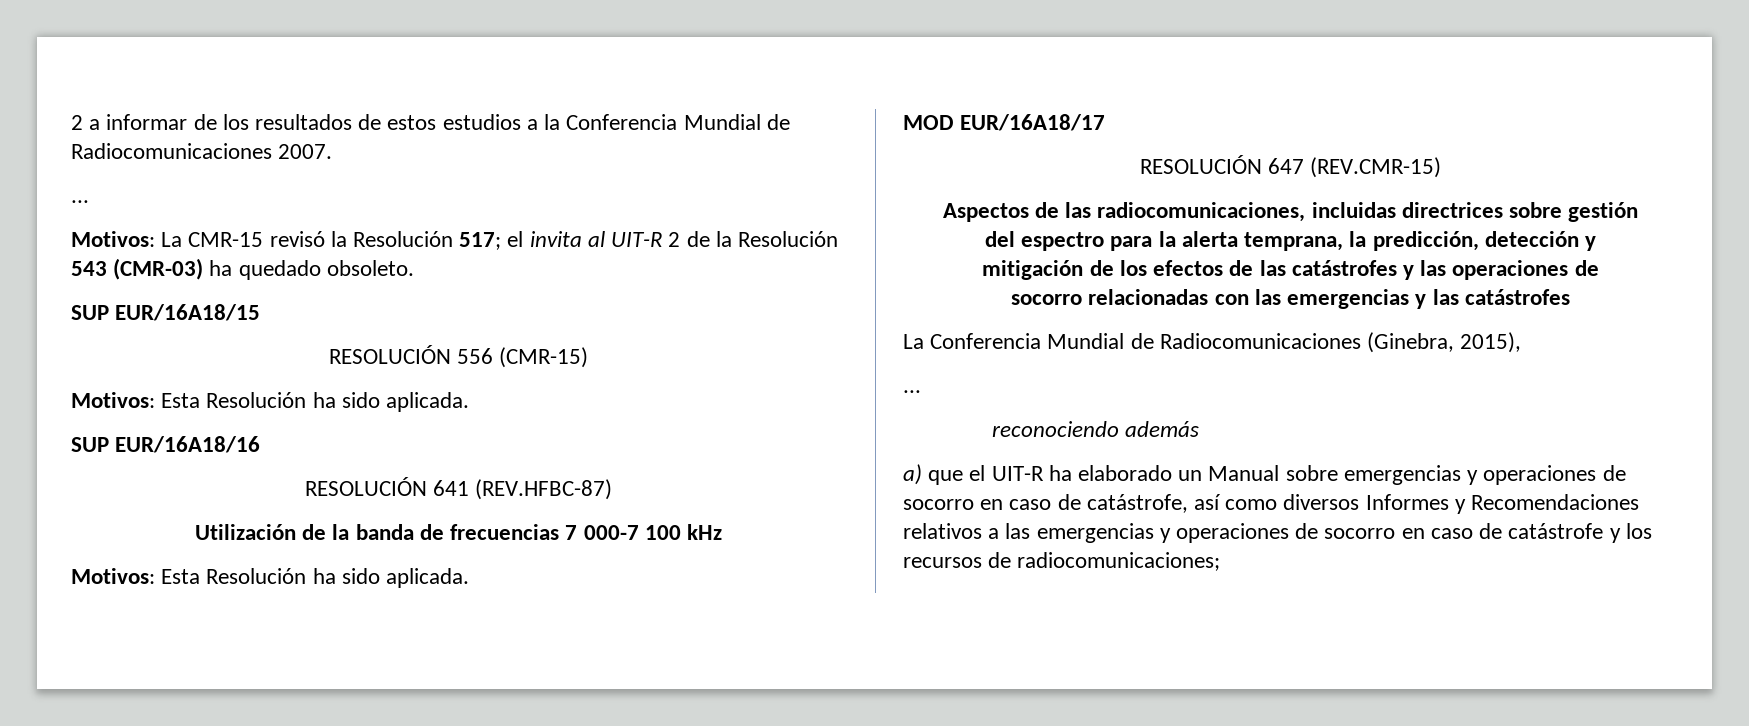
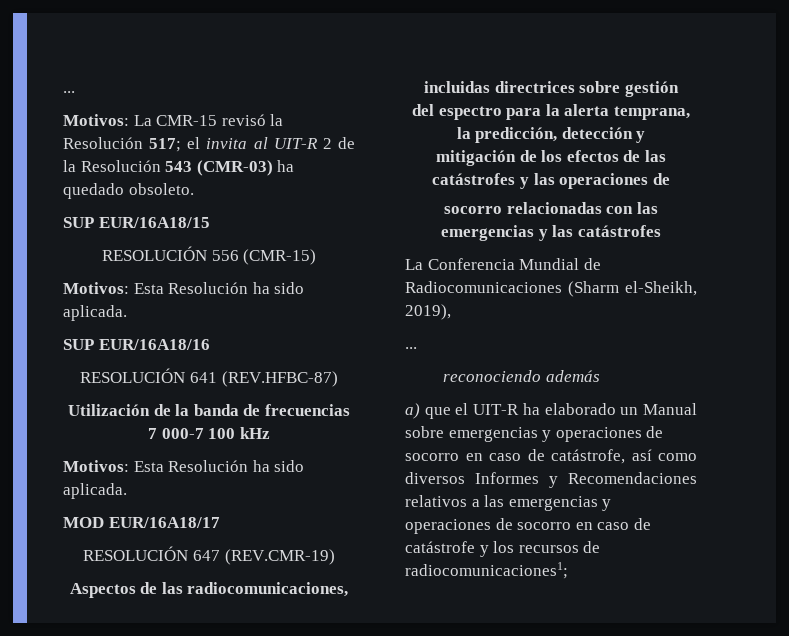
[71,114,790,130] [71,143,333,159] 2 a informar de los resultados de estos estudios a la Conferencia Mundial de Radiocomunicaciones 2007. // -> (63, 92) none
[1310,157,1442,178] (REV.CMR-15) -> [224,549,335,565] (REV.CMR-19)
[1367,332,1522,353] (Ginebra, 2015), -> [568,281,697,297] [405,304,451,320] (Sharm el-Sheikh, 2019),
[1017,552,1221,571] radiocomunicaciones; -> [405,562,568,579] radiocomunicaciones1;

